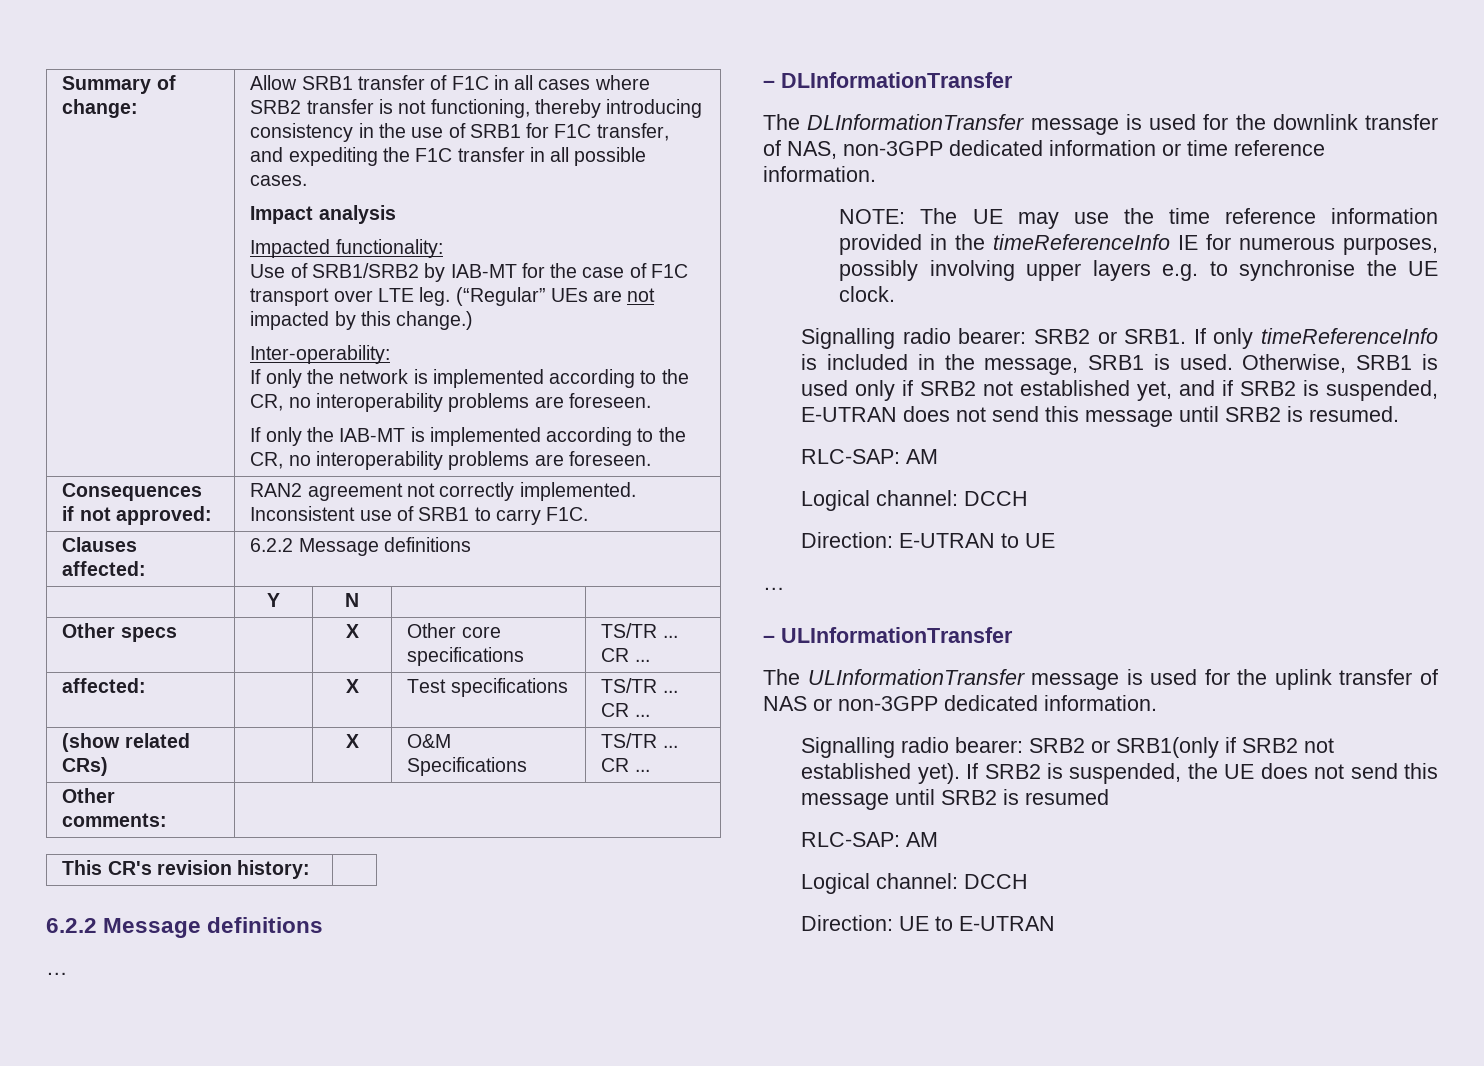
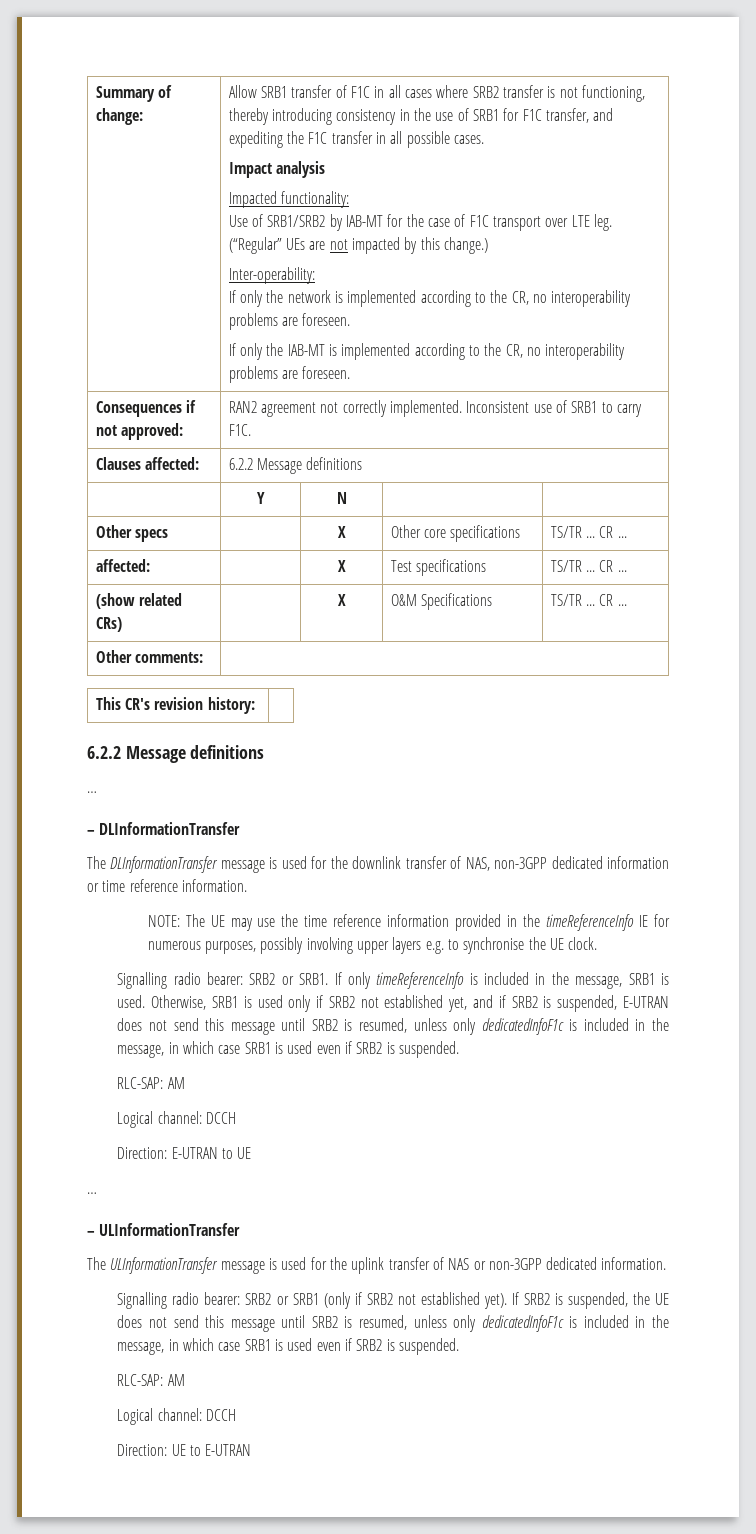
[1309,406,1400,422] resumed. -> [358,1018,669,1035] [117,1041,459,1058] resumed, unless only dedicatedInfoF1c is included in the message, in which case SRB1 is used even if SRB2 is suspended.
[1116,737,1220,758] SRB1(only -> [292,1292,351,1309] SRB1 (only
[1025,789,1110,805] resumed -> [358,1315,669,1332] [117,1338,459,1355] resumed, unless only dedicatedInfoF1c is included in the message, in which case SRB1 is used even if SRB2 is suspended.

